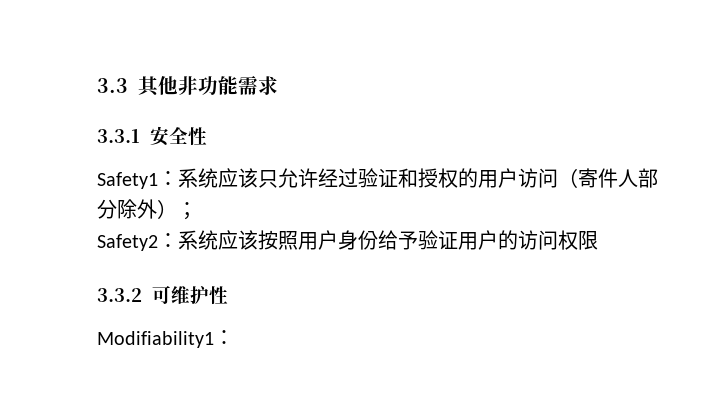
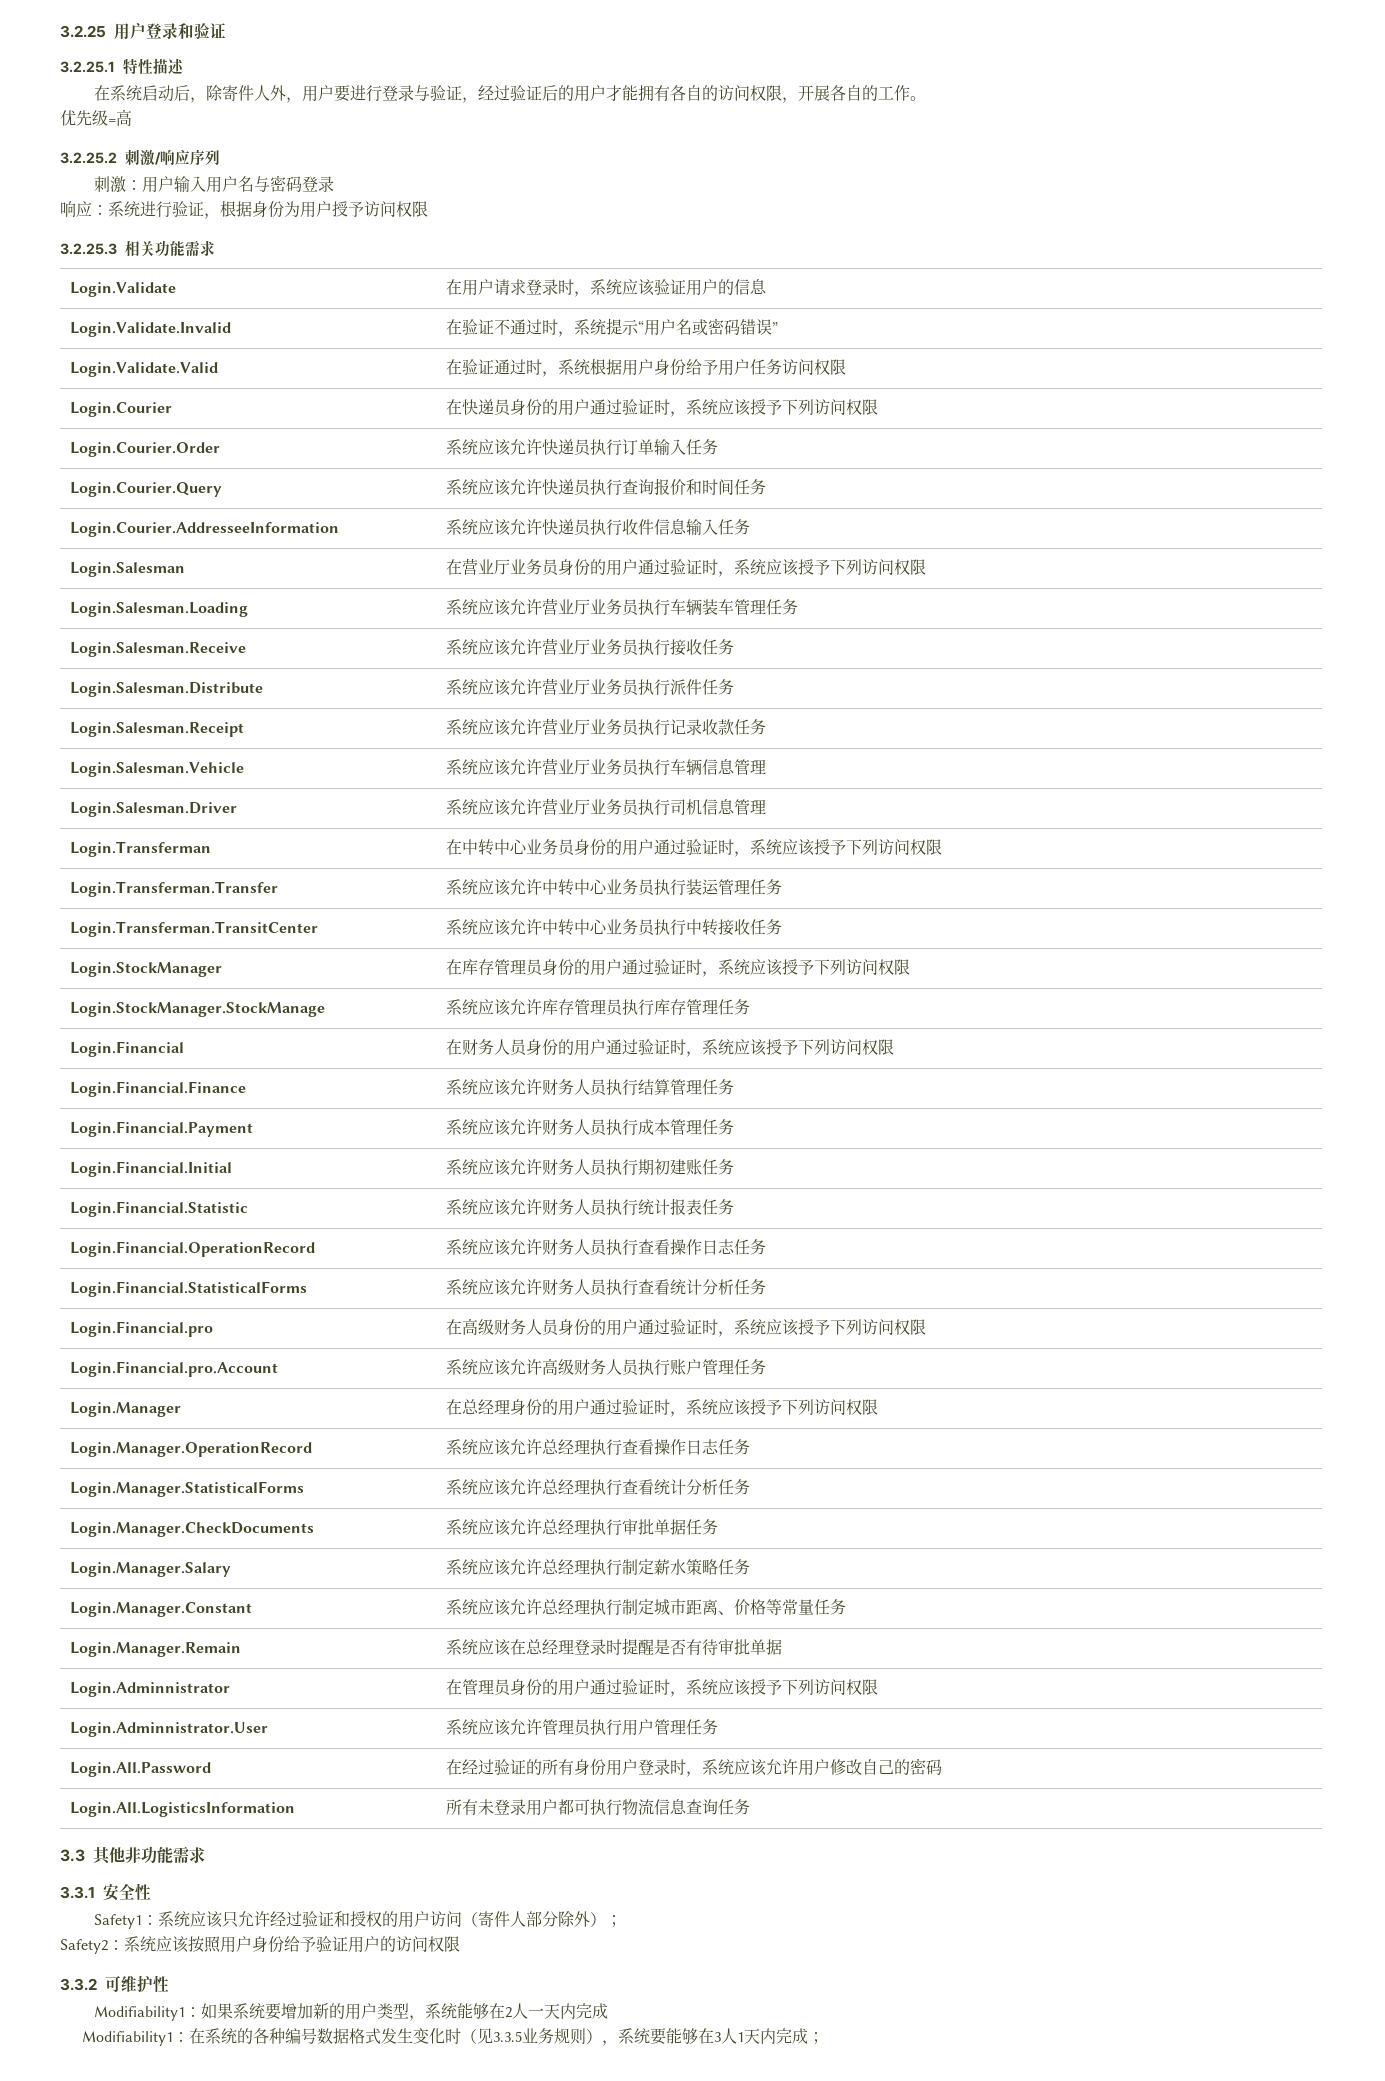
(97, 85) none -> [60,22,226,40] [60,58,184,75] [93,85,926,103] [60,109,132,126] [60,149,220,166] [93,175,334,193] [60,200,428,219] [60,240,215,257] [69,282,176,297] [445,279,767,297] [69,322,231,337] [445,318,778,337] [69,362,218,377] [445,358,846,377] [69,402,172,417] [445,399,878,417] [69,442,220,457] [445,439,718,456] [69,482,222,497] [445,478,766,496] [69,522,339,537] [445,519,750,536] [69,562,185,577] [445,558,926,577] [69,602,248,617] [445,598,798,616] [69,642,246,657] [445,638,734,656] [69,682,263,697] [445,678,734,696] [69,722,244,737] [445,718,766,736] [69,762,244,777] [445,758,766,776] [69,802,237,817] [445,798,766,816] [69,841,211,857] [445,839,942,857] [69,881,278,897] [445,879,782,896] [69,921,318,937] [445,919,782,936] [69,962,222,977] [445,959,910,977] [69,1002,325,1017] [445,999,750,1016] [69,1041,184,1057] [445,1039,894,1057] [69,1081,246,1097] [445,1079,734,1096] [69,1121,253,1137] [445,1119,734,1136] [69,1161,232,1177] [445,1159,734,1176] [69,1201,248,1217] [445,1198,734,1216] [69,1241,315,1257] [445,1239,766,1256] [69,1281,307,1297] [445,1279,766,1296] [69,1321,213,1337] [445,1318,926,1337] [69,1361,278,1377] [445,1358,766,1376] [69,1402,181,1417] [445,1399,878,1417] [69,1442,312,1457] [445,1439,750,1456] [69,1481,304,1497] [445,1479,750,1496] [69,1522,314,1537] [445,1518,718,1536] [69,1562,231,1577] [445,1559,750,1576] [69,1602,252,1617] [445,1599,846,1616] [69,1642,241,1657] [445,1638,782,1656] [69,1682,230,1697] [445,1679,878,1697] [69,1722,268,1737] [445,1719,718,1736] [69,1762,211,1777] [445,1758,942,1777] [69,1802,295,1817] [445,1799,750,1816] 3.2.25用户登录和验证 // 3.2.25.1特性描述 // 在系统启动后，除寄件人外，用户要进行登录与验证，经过验证后的用户才能拥有各自的访问权限，开展各自的工作。 // 优先级=高 // 3.2.25.2刺激/响应序列 // 刺激：用户输入用户名与密码登录 // 响应：系统进行验证，根据身份为用户授予访问权限 // 3.2.25.3相关功能需求 // Login.Validate | 在用户请求登录时，系统应该验证用户的信息 // Login.Validate.Invalid | 在验证不通过时，系统提示“用户名或密码错误” // Login.Validate.Valid | 在验证通过时，系统根据用户身份给予用户任务访问权限 // Login.Courier | 在快递员身份的用户通过验证时，系统应该授予下列访问权限 // Login.Courier.Order | 系统应该允许快递员执行订单输入任务 // Login.Courier.Query | 系统应该允许快递员执行查询报价和时间任务 // Login.Courier.AddresseeInformation | 系统应该允许快递员执行收件信息输入任务 // Login.Salesman | 在营业厅业务员身份的用户通过验证时，系统应该授予下列访问权限 // Login.Salesman.Loading | 系统应该允许营业厅业务员执行车辆装车管理任务 // Login.Salesman.Receive | 系统应该允许营业厅业务员执行接收任务 // Login.Salesman.Distribute | 系统应该允许营业厅业务员执行派件任务 // Login.Salesman.Receipt | 系统应该允许营业厅业务员执行记录收款任务 // Login.Salesman.Vehicle | 系统应该允许营业厅业务员执行车辆信息管理 // Login.Salesman.Driver | 系统应该允许营业厅业务员执行司机信息管理 // Login.Transferman | 在中转中心业务员身份的用户通过验证时，系统应该授予下列访问权限 // Login.Transferman.Transfer | 系统应该允许中转中心业务员执行装运管理任务 // Login.Transferman.TransitCenter | 系统应该允许中转中心业务员执行中转接收任务 // Login.StockManager | 在库存管理员身份的用户通过验证时，系统应该授予下列访问权限 // Login.StockManager.StockManage | 系统应该允许库存管理员执行库存管理任务 // Login.Financial | 在财务人员身份的用户通过验证时，系统应该授予下列访问权限 // Login.Financial.Finance | 系统应该允许财务人员执行结算管理任务 // Login.Financial.Payment | 系统应该允许财务人员执行成本管理任务 // Login.Financial.Initial | 系统应该允许财务人员执行期初建账任务 // Login.Financial.Statistic | 系统应该允许财务人员执行统计报表任务 // Login.Financial.OperationRecord | 系统应该允许财务人员执行查看操作日志任务 // Login.Financial.StatisticalForms | 系统应该允许财务人员执行查看统计分析任务 // Login.Financial.pro | 在高级财务人员身份的用户通过验证时，系统应该授予下列访问权限 // Login.Financial.pro.Account | 系统应该允许高级财务人员执行账户管理任务 // Login.Manager | 在总经理身份的用户通过验证时，系统应该授予下列访问权限 // Login.Manager.OperationRecord | 系统应该允许总经理执行查看操作日志任务 // Login.Manager.StatisticalForms | 系统应该允许总经理执行查看统计分析任务 // Login.Manager.CheckDocuments | 系统应该允许总经理执行审批单据任务 // Login.Manager.Salary | 系统应该允许总经理执行制定薪水策略任务 // Login.Manager.Constant | 系统应该允许总经理执行制定城市距离、价格等常量任务 // Login.Manager.Remain | 系统应该在总经理登录时提醒是否有待审批单据 // Login.Adminnistrator | 在管理员身份的用户通过验证时，系统应该授予下列访问权限 // Login.Adminnistrator.User | 系统应该允许管理员执行用户管理任务 // Login.All.Password | 在经过验证的所有身份用户登录时，系统应该允许用户修改自己的密码 // Login.All.LogisticsInformation | 所有未登录用户都可执行物流信息查询任务 //
(234, 337) none -> [200,2003,608,2021] [81,2028,824,2046] 如果系统要增加新的用户类型，系统能够在2人一天内完成 // Modifiability1：在系统的各种编号数据格式发生变化时（见3.3.5业务规则），系统要能够在3人1天内完成；

